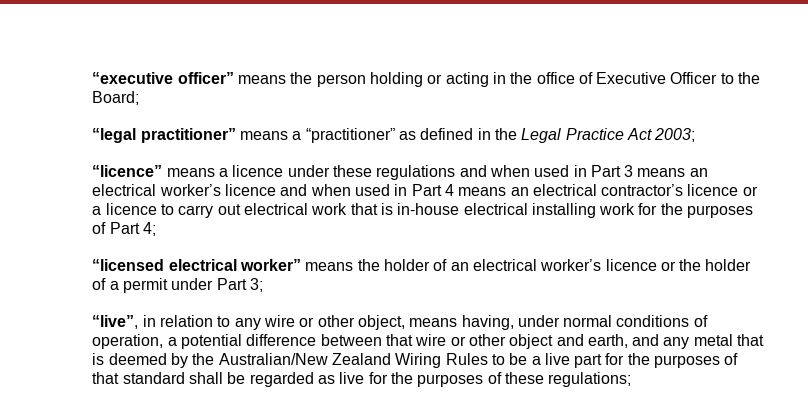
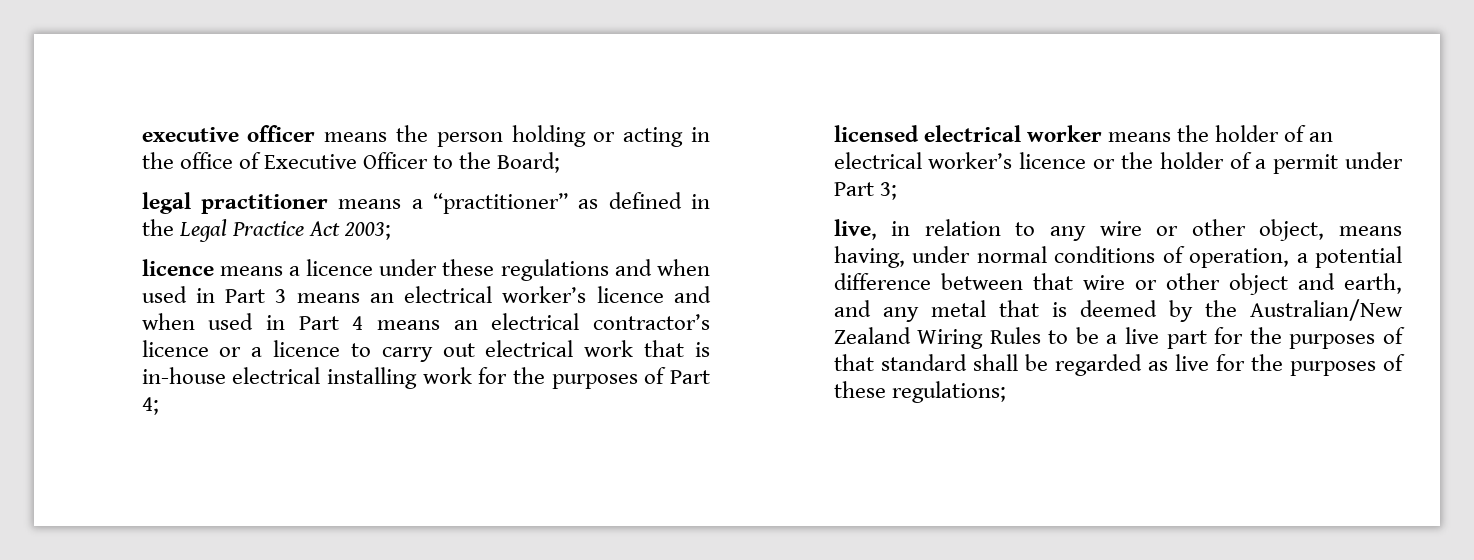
[92,72,234,84] “executive officer” -> [141,125,316,142] executive officer
[92,128,236,143] “legal practitioner” -> [141,192,328,214] legal practitioner
[92,165,163,177] “licence” -> [141,259,214,276] licence
[92,259,301,271] “licensed electrical worker” -> [833,125,1102,142] licensed electrical worker
[92,315,139,329] “live”, -> [833,219,877,240] live,

